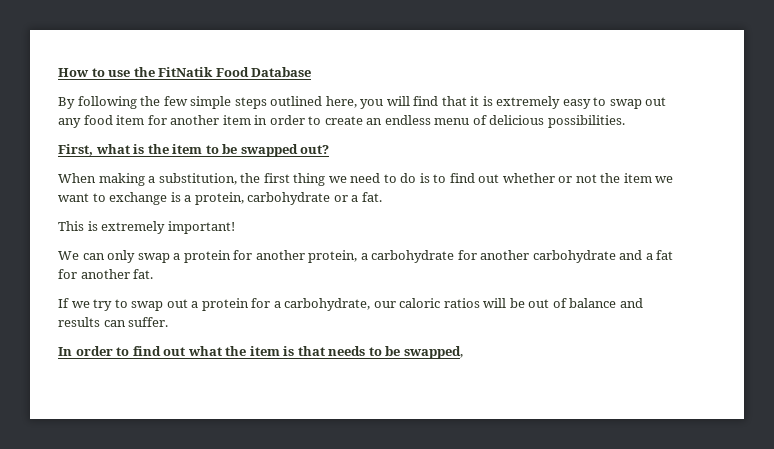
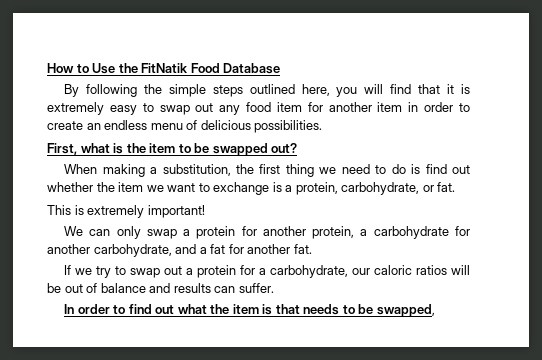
[108,70,131,77] use -> [92,63,116,74] Use
[163,96,188,106] few -> (162, 89) none
[433,174,447,183] to -> (421, 169) none
[558,174,597,183] or not -> (93, 187) none
[247,192,359,205] carbohydrate or a -> [341,182,434,195] carbohydrate, or
[532,250,616,263] carbohydrate -> [93,244,172,257] carbohydrate,

